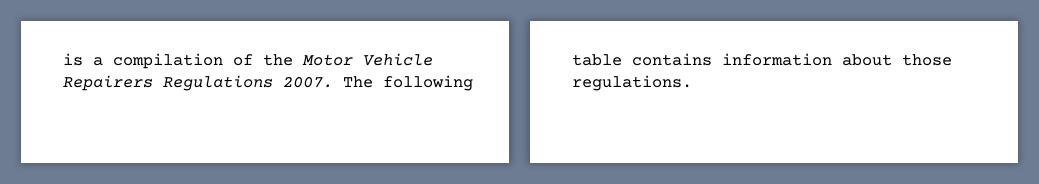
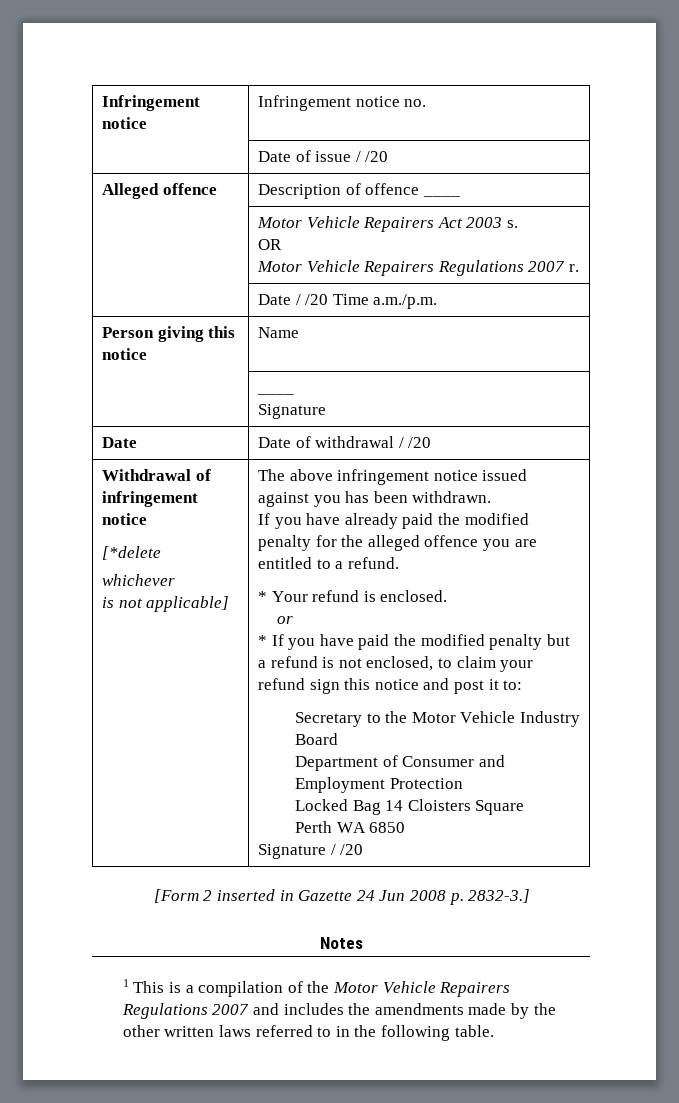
(62, 59) none -> [101,95,200,111] [101,117,147,129] [257,95,427,111] [257,150,389,162] [101,183,217,199] [257,183,420,199] [422,195,460,197] [256,216,518,232] [257,239,282,250] [256,260,579,276] [257,294,438,309] [101,326,236,342] [101,348,147,360] [257,327,299,338] [256,393,294,395] [257,404,326,419] [101,437,137,448] [257,436,432,448] [101,469,211,481] [101,491,198,507] [101,513,147,525] [101,546,161,560] [101,574,175,586] [101,596,230,612] [257,469,528,485] [257,491,492,507] [257,513,529,529] [257,535,537,551] [257,557,399,569] [257,590,448,602] [276,616,293,624] [257,634,570,650] [257,656,534,672] [257,678,523,694] [295,711,580,727] [295,733,339,745] [295,755,505,771] [295,777,463,793] [295,799,525,815] [295,821,406,833] [257,844,364,859] [153,889,531,905] [319,937,363,949] [122,979,165,993] Infringement notice | Infringement notice no. // | Date of issue / /20 // Alleged offence | Description of offence ____ // | Motor Vehicle Repairers Act 2003 s. // OR // Motor Vehicle Repairers Regulations 2007 r. // | Date / /20 Time a.m./p.m. // Person giving this notice | Name // | ____ // Signature // Date | Date of withdrawal / /20 // Withdrawal of infringement notice // [*delete // whichever // is not applicable] | The above infringement notice issued against you has been withdrawn. // If you have already paid the modified penalty for the alleged offence you are entitled to a refund. // * Your refund is enclosed. // or // * If you have paid the modified penalty but a refund is not enclosed, to claim your refund sign this notice and post it to: // Secretary to the Motor Vehicle Industry Board // Department of Consumer and Employment Protection // Locked Bag 14 Cloisters Square // Perth WA 6850 // Signature / /20 // [Form 2 inserted in Gazette 24 Jun 2008 p. 2832-3.] // Notes // 1 This
[282,75,473,91] [571,53,952,66] [571,75,692,91] 2007. The following table contains information about those regulations. -> [212,1003,556,1019] [122,1025,494,1041] 2007 and includes the amendments made by the other written laws referred to in the following table.

